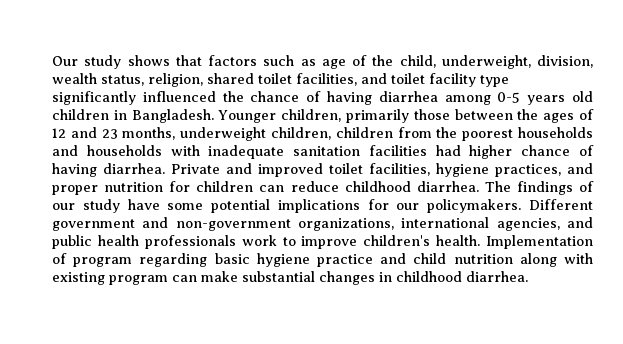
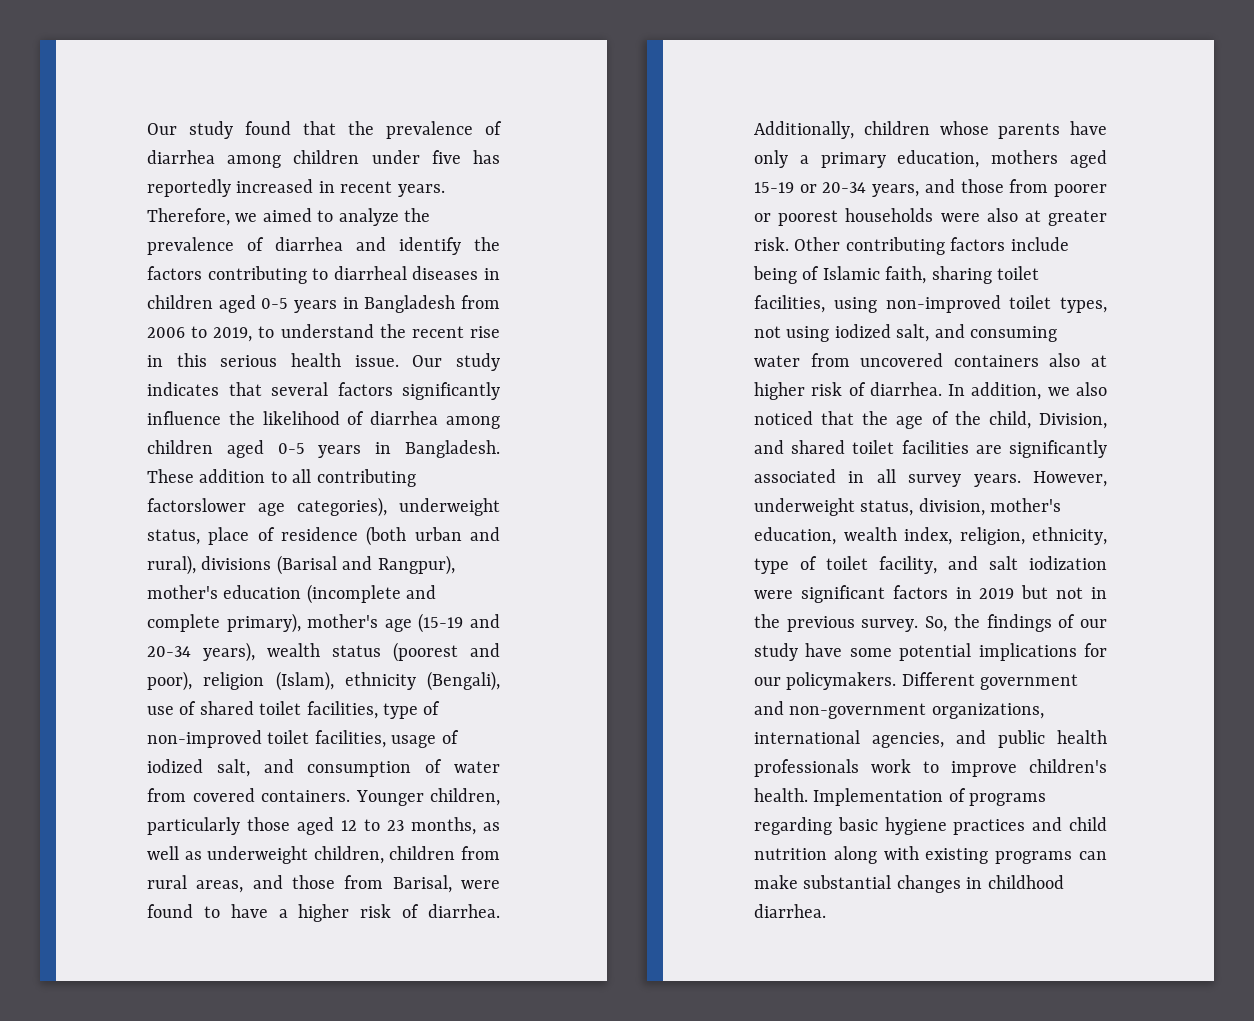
[52,55,593,69] [52,73,509,87] [52,91,593,105] [52,109,594,123] [52,127,593,141] [52,145,594,159] [52,163,593,177] [52,181,511,195] Our study shows that factors such as age of the child, underweight, division, wealth status, religion, shared toilet facilities, and toilet facility type significantly influenced the chance of having diarrhea among 0-5 years old children in Bangladesh. Younger children, primarily those between the ages of 12 and 23 months, underweight children, children from the poorest households and households with inadequate sanitation facilities had higher chance of having diarrhea. Private and improved toilet facilities, hygiene practices, and proper nutrition for children can reduce childhood diarrhea. The -> [147,121,502,139] [147,150,500,168] [147,179,445,197] [147,208,430,226] [147,237,500,255] [147,266,500,284] [147,295,500,313] [147,324,500,342] [147,353,501,371] [147,382,500,400] [147,411,501,429] [147,440,500,458] [147,469,416,487] [147,497,500,517] [147,526,500,546] [147,555,455,575] [147,584,437,604] [147,613,500,633] [147,642,500,662] [147,671,500,691] [147,701,441,719] [147,730,459,748] [147,759,500,777] [147,788,500,806] [147,817,500,835] [147,846,500,864] [147,875,501,893] [147,904,500,922] [754,121,1107,139] [754,150,1107,168] [754,179,1107,197] [754,208,1107,226] [754,237,1069,255] [753,266,1039,284] [754,295,1107,313] [754,324,1057,342] [754,353,1107,367] [754,382,1107,400] [754,411,1107,429] [754,440,1107,458] [754,469,1107,487] [754,498,1062,516] [754,527,1107,545] [754,556,1107,574] [754,585,1107,603] [754,614,980,632] Our study found that the prevalence of diarrhea among children under five has reportedly increased in recent years. Therefore, we aimed to analyze the prevalence of diarrhea and identify the factors contributing to diarrheal diseases in children aged 0-5 years in Bangladesh from 2006 to 2019, to understand the recent rise in this serious health issue. Our study indicates that several factors significantly influence the likelihood of diarrhea among children aged 0-5 years in Bangladesh. These addition to all contributing factorslower age categories), underweight status, place of residence (both urban and rural), divisions (Barisal and Rangpur), mother's education (incomplete and complete primary), mother's age (15-19 and 20-34 years), wealth status (poorest and poor), religion (Islam), ethnicity (Bengali), use of shared toilet facilities, type of non-improved toilet facilities, usage of iodized salt, and consumption of water from covered containers. Younger children, particularly those aged 12 to 23 months, as well as underweight children, children from rural areas, and those from Barisal, were found to have a higher risk of diarrhea. Additionally, children whose parents have only a primary education, mothers aged 15-19 or 20-34 years, and those from poorer or poorest households were also at greater risk. Other contributing factors include being of Islamic faith, sharing toilet facilities, using non-improved toilet types, not using iodized salt, and consuming water from uncovered containers also at higher risk of diarrhea. In addition, we also noticed that the age of the child, Division, and shared toilet facilities are significantly associated in all survey years. However, underweight status, division, mother's education, wealth index, religion, ethnicity, type of toilet facility, and salt iodization were significant factors in 2019 but not in the previous survey. So, the
[73,257,133,267] program -> [969,793,1047,806] programs
[316,254,373,267] practice -> [953,819,1026,835] practices
[109,275,168,285] program -> [995,851,1073,864] programs

